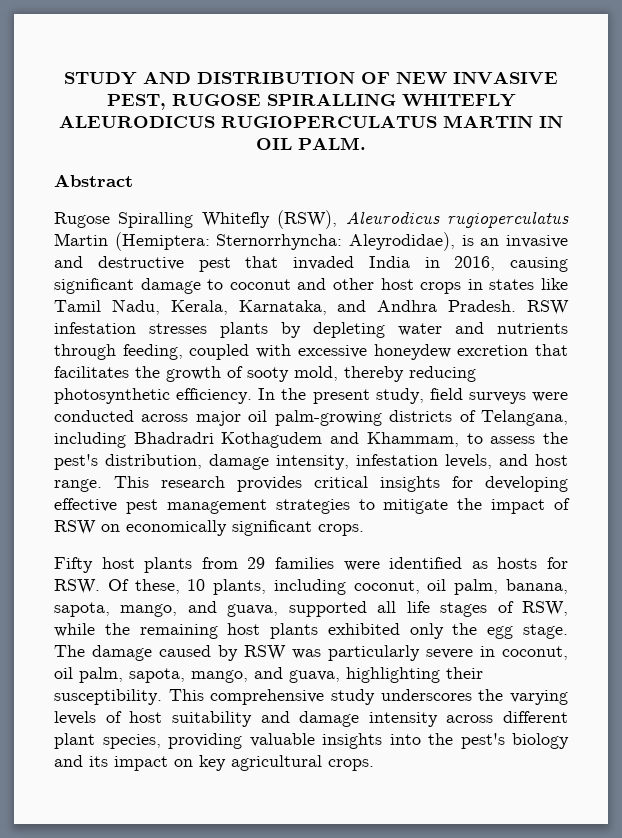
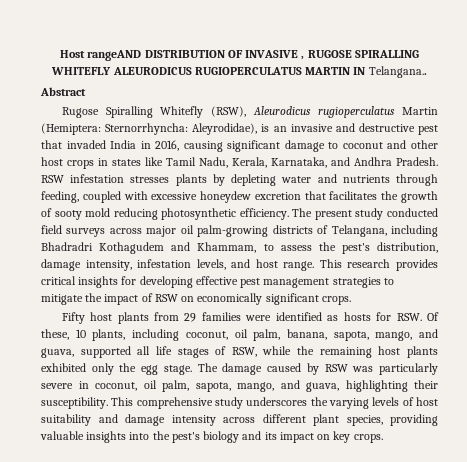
[64,71,558,85] [106,94,166,110] STUDY AND DISTRIBUTION OF NEW INVASIVE PEST, -> [60,50,305,61] Host rangeAND DISTRIBUTION OF INVASIVE ,
[256,137,366,150] OIL PALM. -> [368,66,427,78] Telangana..
[294,366,404,382] mold, thereby -> [85,208,111,217] mold
[258,388,568,404] [54,410,134,422] In the present study, field surveys were conducted -> [292,208,438,220] [41,225,106,237] The present study conducted field surveys
[231,755,322,771] agricultural -> (351, 437) none

